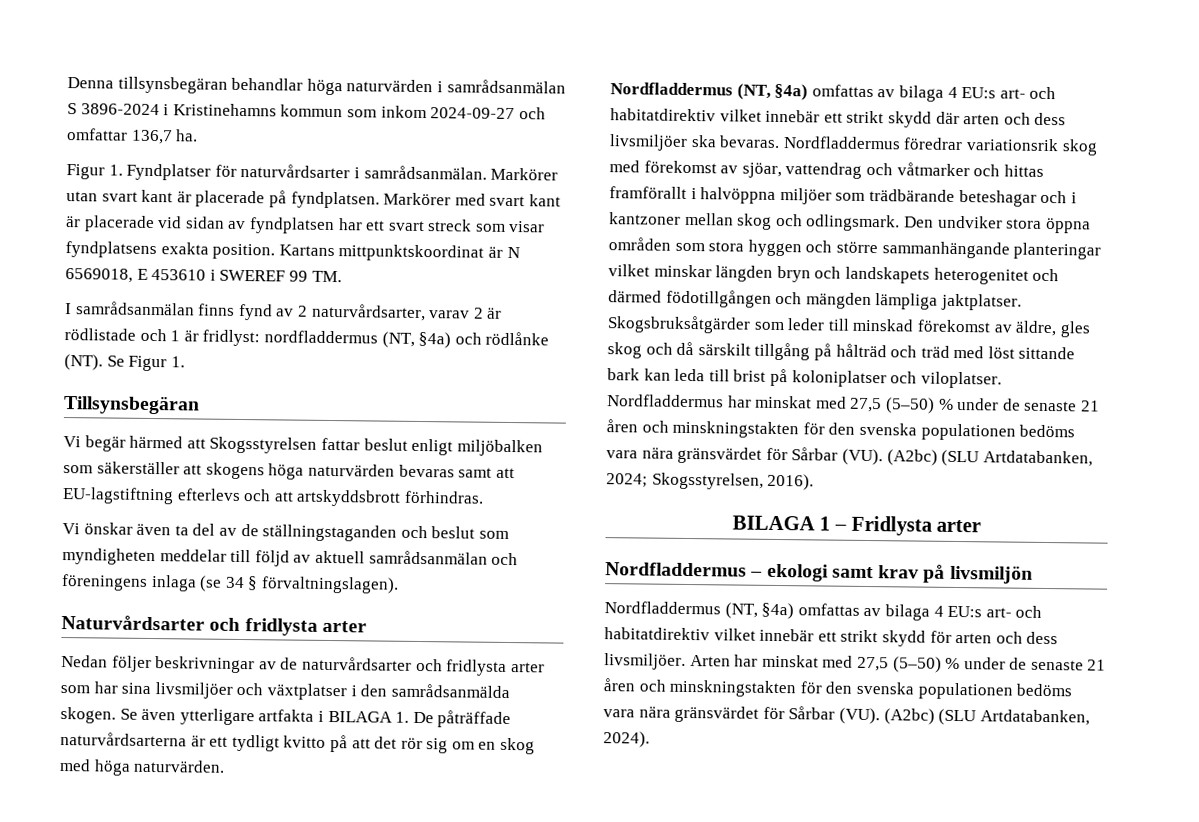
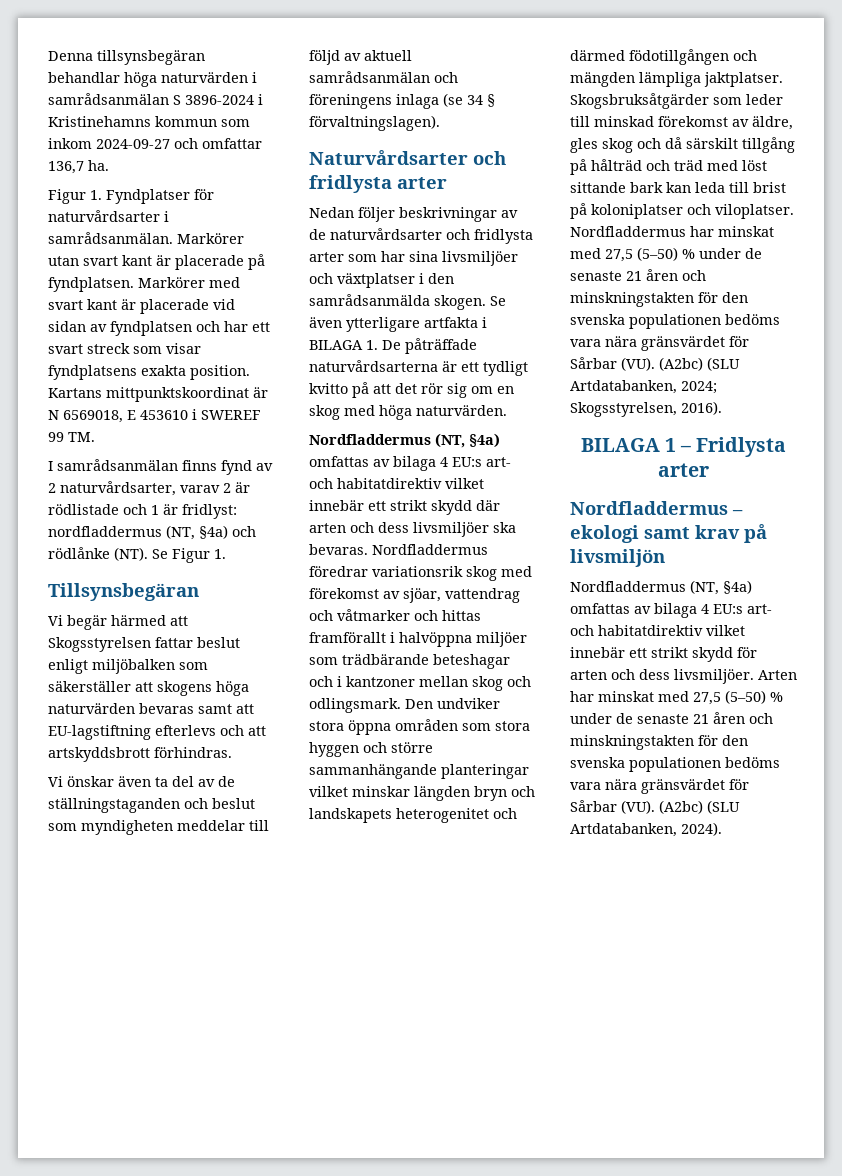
(335, 226) none -> [196,321,220,332] och

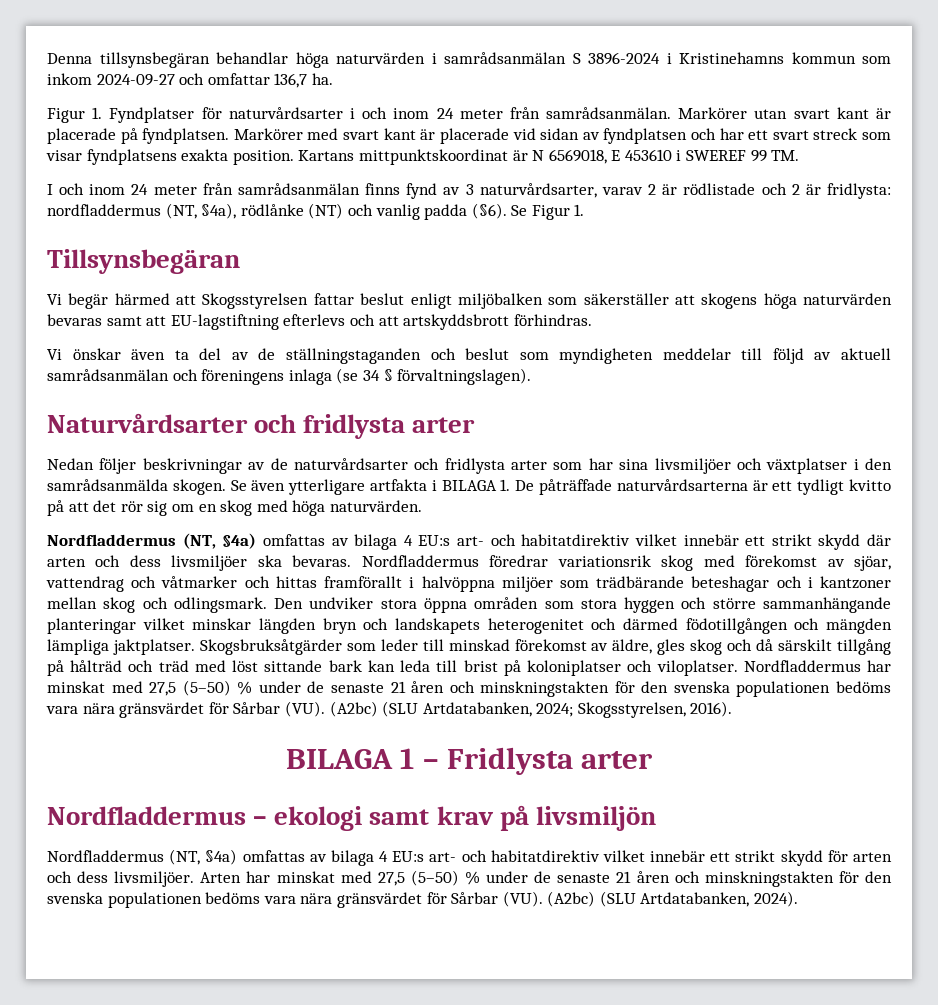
(169, 216) none -> [362,107,540,119] och inom 24 meter från
(53, 466) none -> [59,183,233,195] och inom 24 meter från
[48,483,56,493] 2 -> [465,184,474,195] 3
[151,504,237,519] [48,525,256,540] [48,547,148,561] 1 är fridlyst: nordfladdermus (NT, §4a) och rödlånke (NT). -> [791,183,891,199] [47,203,507,220] 2 är fridlysta: nordfladdermus (NT, §4a), rödlånke (NT) och vanlig padda (§6).

